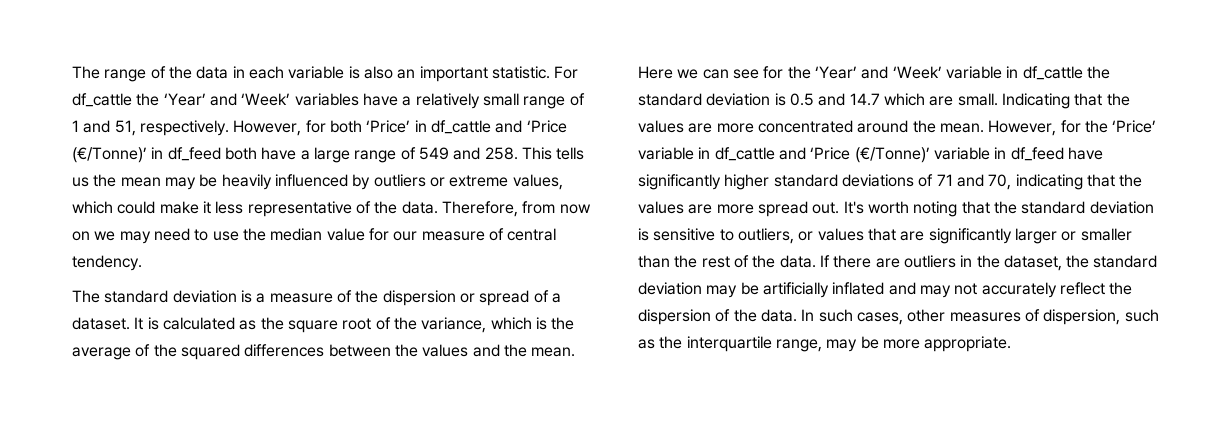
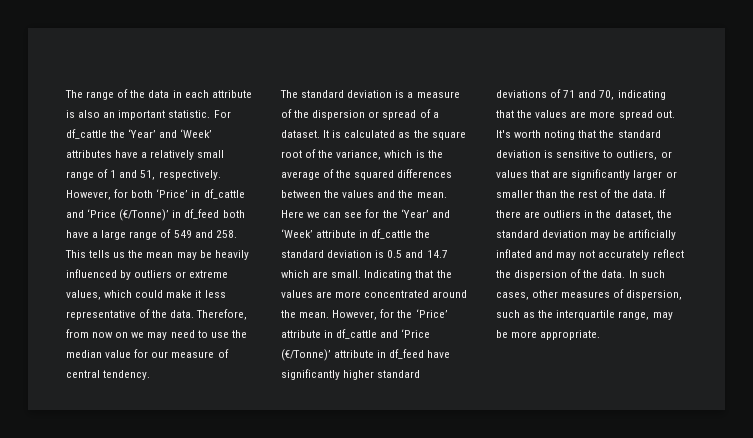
[288,66,345,79] variable -> [211,90,252,98] attribute
[294,93,359,106] variables -> [66,150,112,158] attributes
[945,66,1002,79] variable -> [316,230,357,238] attribute
[638,147,990,163] variable in df_cattle and ‘Price (€/Tonne)’ variable -> [281,329,431,339] [281,349,375,361] attribute in df_cattle and ‘Price (€/Tonne)’ attribute

